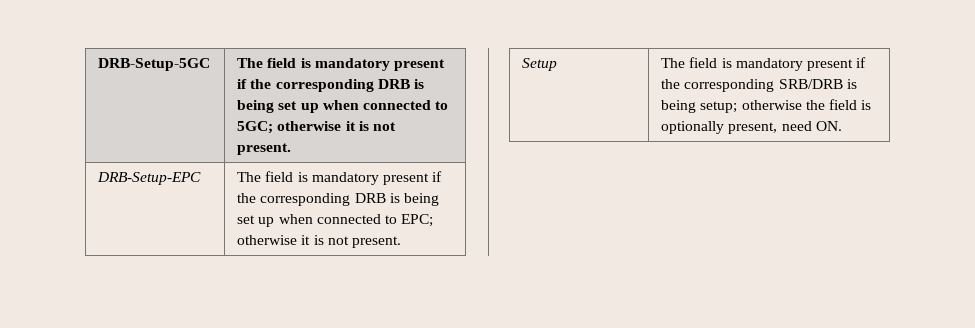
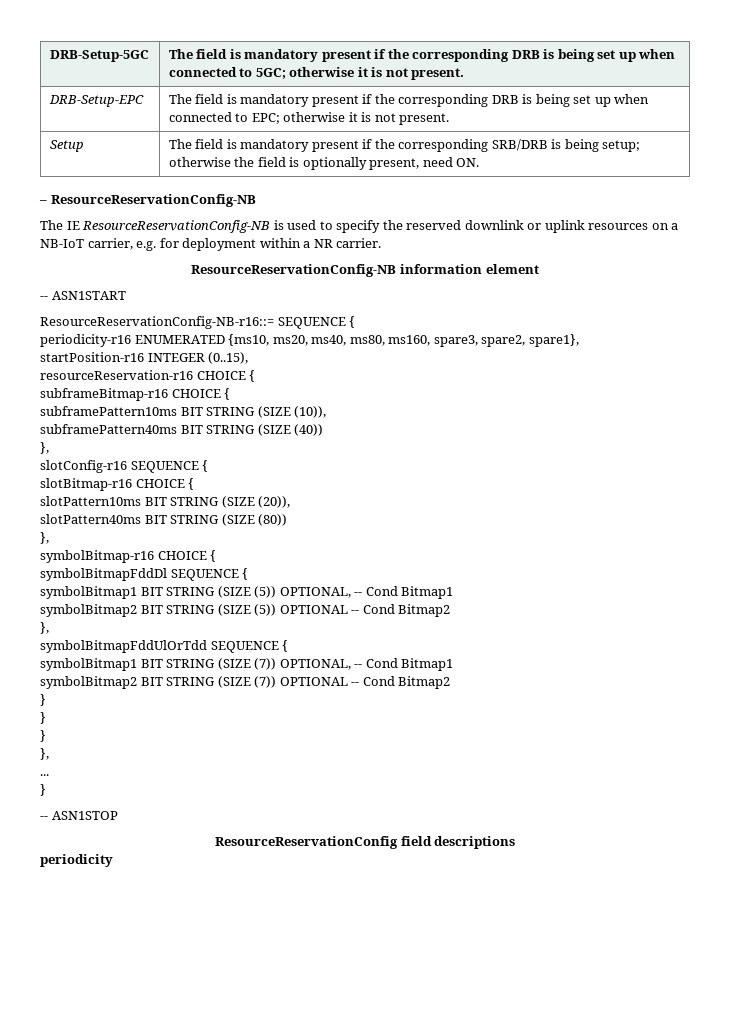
(842, 126) none -> [39,194,256,207] [40,220,679,233] [40,238,382,251] [191,264,539,277] [40,291,126,300] [40,316,356,329] [40,334,579,347] [40,352,249,364] [40,370,256,382] [40,388,231,401] [40,406,327,418] [40,424,324,436] [40,442,49,454] [40,460,209,473] [40,478,195,491] [40,496,291,508] [40,514,288,526] [40,532,49,544] [40,550,217,563] [40,568,249,581] [40,586,454,599] [40,604,451,617] [40,622,49,634] [40,640,289,653] [40,658,454,671] [40,676,451,689] [40,694,46,706] [40,712,46,724] [40,730,46,742] [40,748,49,760] [40,774,49,776] [40,784,46,796] [40,811,118,820] [214,836,516,849] [40,854,113,867] // – ResourceReservationConfig-NB // The IE ResourceReservationConfig-NB is used to specify the reserved downlink or uplink resources on a NB-IoT carrier, e.g. for deployment within a NR carrier. // ResourceReservationConfig-NB information element // -- ASN1START // ResourceReservationConfig-NB-r16::= SEQUENCE { // periodicity-r16 ENUMERATED {ms10, ms20, ms40, ms80, ms160, spare3, spare2, spare1}, // startPosition-r16 INTEGER (0..15), // resourceReservation-r16 CHOICE { // subframeBitmap-r16 CHOICE { // subframePattern10ms BIT STRING (SIZE (10)), // subframePattern40ms BIT STRING (SIZE (40)) // }, // slotConfig-r16 SEQUENCE { // slotBitmap-r16 CHOICE { // slotPattern10ms BIT STRING (SIZE (20)), // slotPattern40ms BIT STRING (SIZE (80)) // }, // symbolBitmap-r16 CHOICE { // symbolBitmapFddDl SEQUENCE { // symbolBitmap1 BIT STRING (SIZE (5)) OPTIONAL, -- Cond Bitmap1 // symbolBitmap2 BIT STRING (SIZE (5)) OPTIONAL -- Cond Bitmap2 // }, // symbolBitmapFddUlOrTdd SEQUENCE { // symbolBitmap1 BIT STRING (SIZE (7)) OPTIONAL, -- Cond Bitmap1 // symbolBitmap2 BIT STRING (SIZE (7)) OPTIONAL -- Cond Bitmap2 // } // } // } // }, // ... // } // -- ASN1STOP // ResourceReservationConfig field descriptions // periodicity

